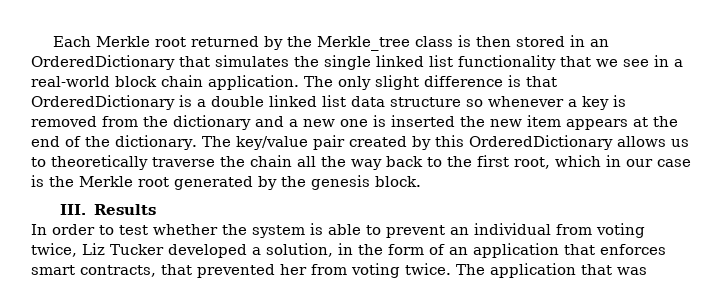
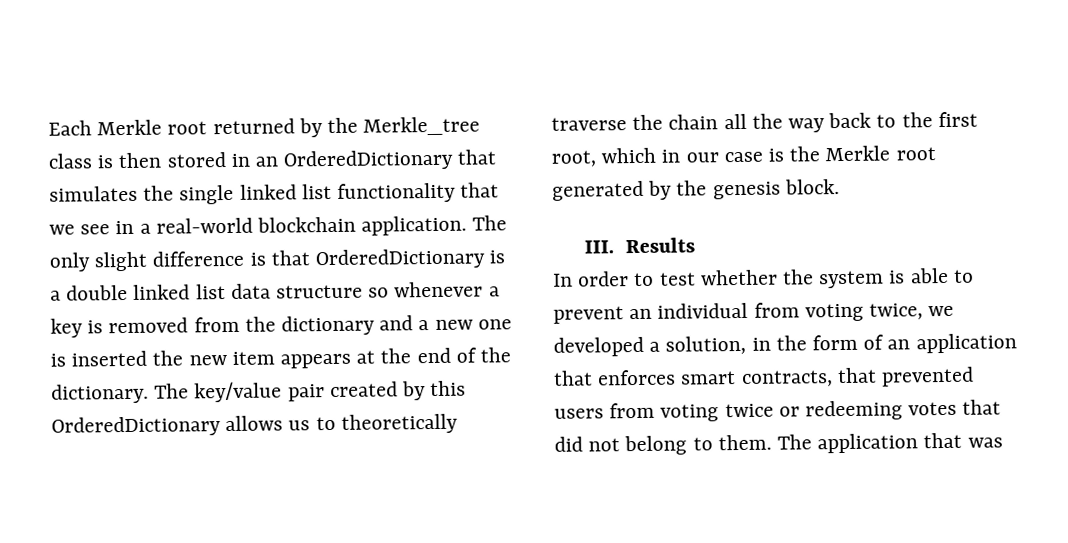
[115,75,203,87] block chain -> [257,216,357,233] blockchain
[82,243,164,255] Liz Tucker -> [928,305,955,317] we
[280,263,451,278] her from voting twice. -> [554,399,1002,422] [554,434,772,456] users from voting twice or redeeming votes that did not belong to them.

